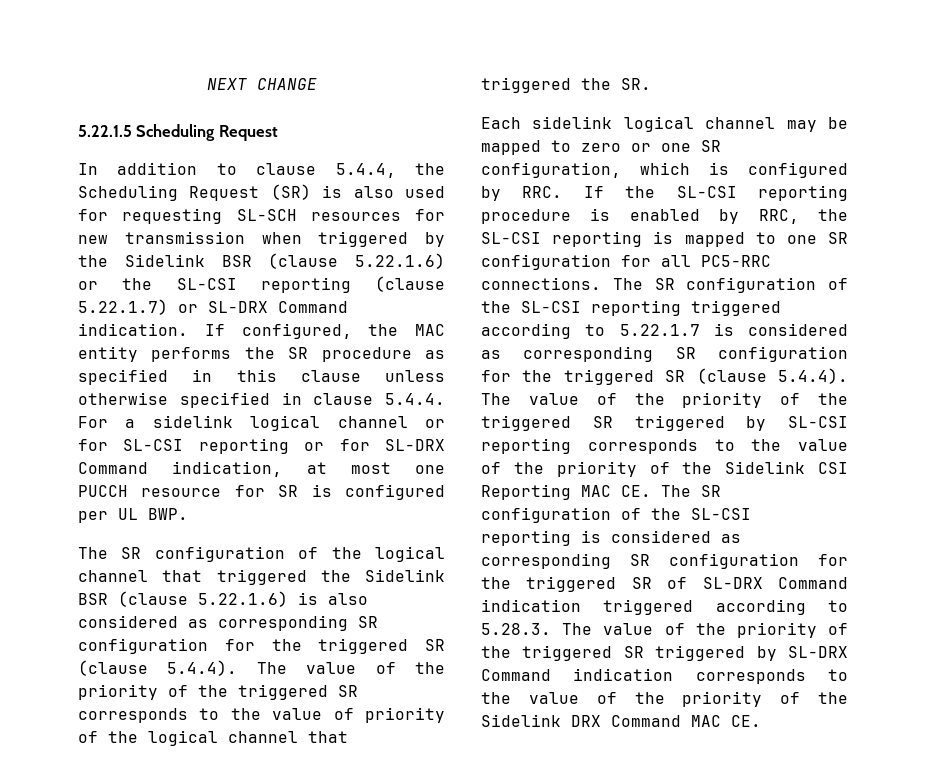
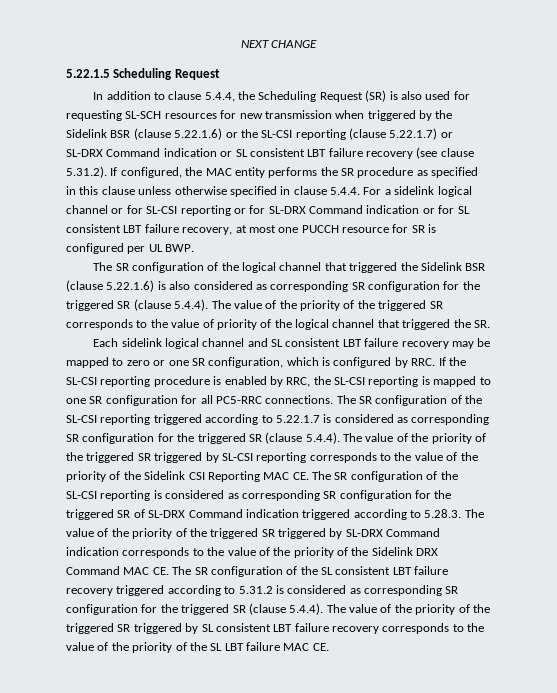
[78,323,188,336] indication. -> [163,147,474,159] [66,166,107,178] indication or SL consistent LBT failure recovery (see clause 5.31.2).
[172,461,283,477] indication, -> [366,205,470,214] [66,224,233,235] indication or for SL consistent LBT failure recovery,
(776, 123) none -> [247,338,449,349] and SL consistent LBT failure recovery
(761, 721) none -> [172,566,449,577] [66,585,459,596] [66,603,490,615] [66,623,485,634] [66,642,329,653] The SR configuration of the SL consistent LBT failure recovery triggered according to 5.31.2 is considered as corresponding SR configuration for the triggered SR (clause 5.4.4). The value of the priority of the triggered SR triggered by SL consistent LBT failure recovery corresponds to the value of the priority of the SL LBT failure MAC CE.

